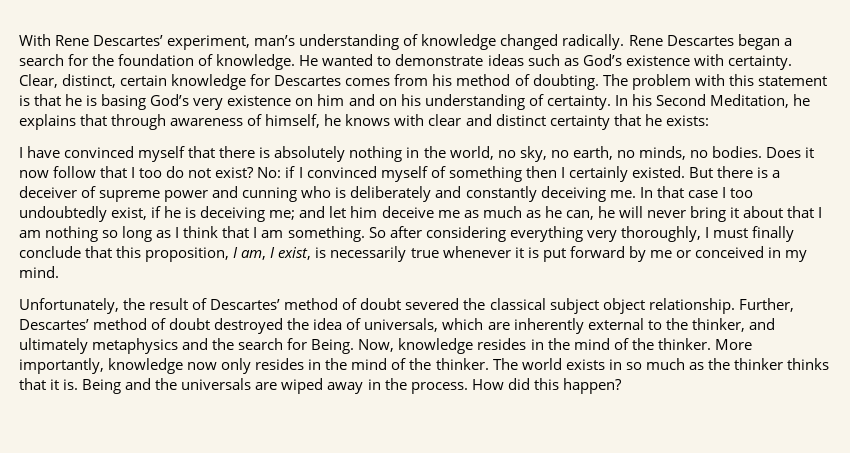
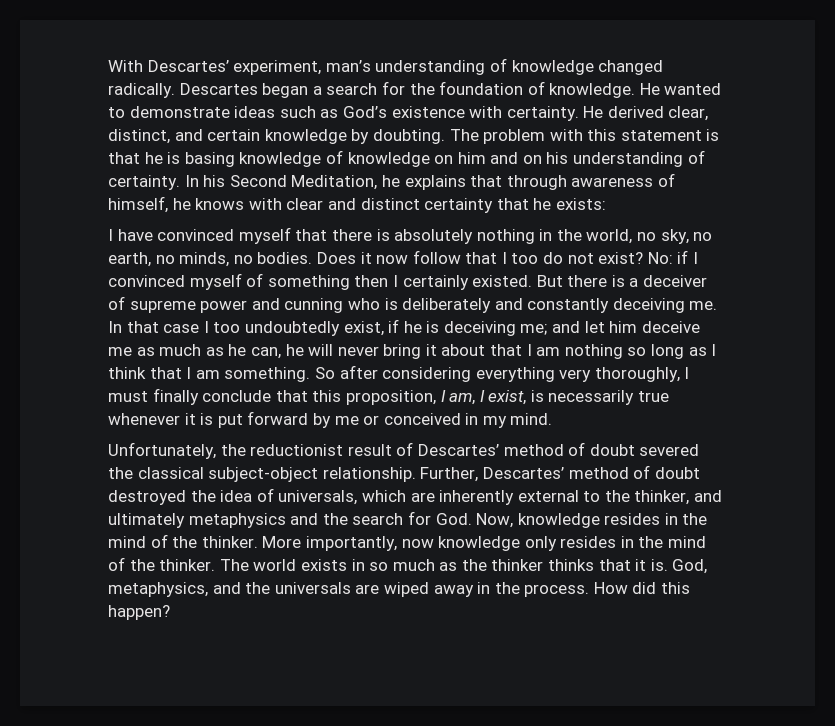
[55,35,90,46] Rene -> (143, 66) none
[628,35,663,46] Rene -> (175, 90) none
[19,74,530,90] Clear, distinct, certain knowledge for Descartes comes from his method of -> [583,106,709,121] [108,129,370,144] He derived clear, distinct, and certain knowledge by
[150,94,292,110] God’s very existence -> [239,150,430,167] knowledge of knowledge
(146, 304) none -> [250,444,344,456] reductionist
[549,298,645,314] subject object -> [208,467,319,482] subject-object
[311,339,355,354] Being. -> [435,513,472,525] God.
[108,358,218,374] knowledge now -> [401,536,521,551] now knowledge
[82,379,122,394] Being -> [672,559,708,574] [108,582,208,597] God, metaphysics,

